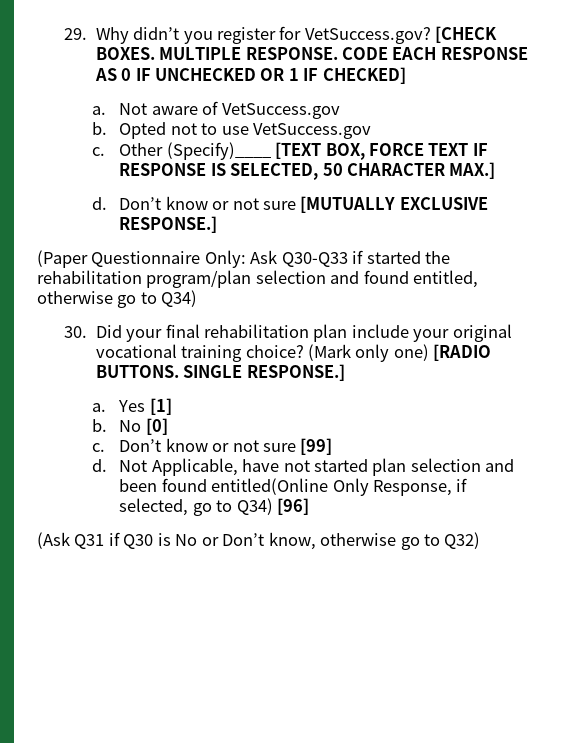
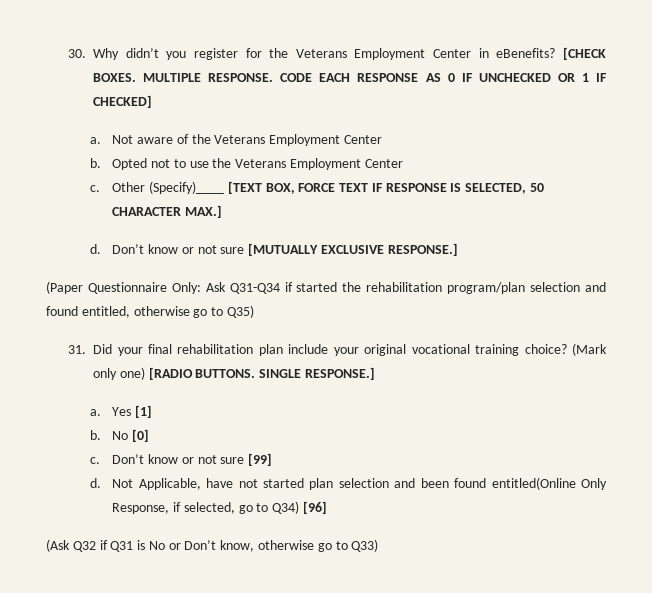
[64,28,88,40] 29. -> [68,49,87,58] 30.
[304,27,431,44] VetSuccess.gov? -> [269,48,556,60] the Veterans Employment Center in eBenefits?
[221,103,340,119] VetSuccess.gov -> [191,134,382,146] the Veterans Employment Center
[253,123,372,139] VetSuccess.gov -> [212,158,403,170] the Veterans Employment Center
[281,252,348,267] Q30-Q33 -> [229,283,280,294] Q31-Q34
[161,290,198,307] [64,326,88,338] Q34) // 30. -> [226,305,254,318] [68,345,87,354] Q35) // 31.
[74,532,154,549] Q31 if Q30 -> [72,540,134,552] Q32 if Q31
[444,532,481,549] Q32) -> [351,539,379,552] Q33)

